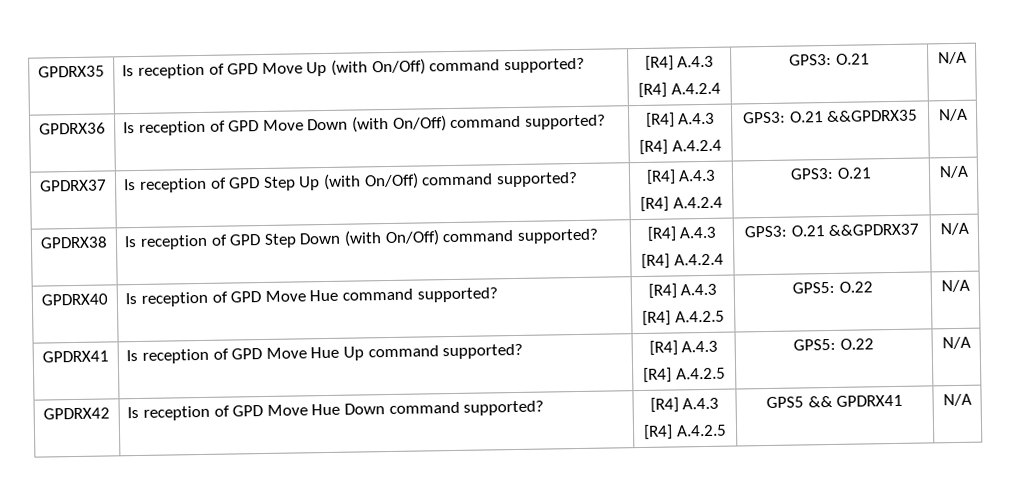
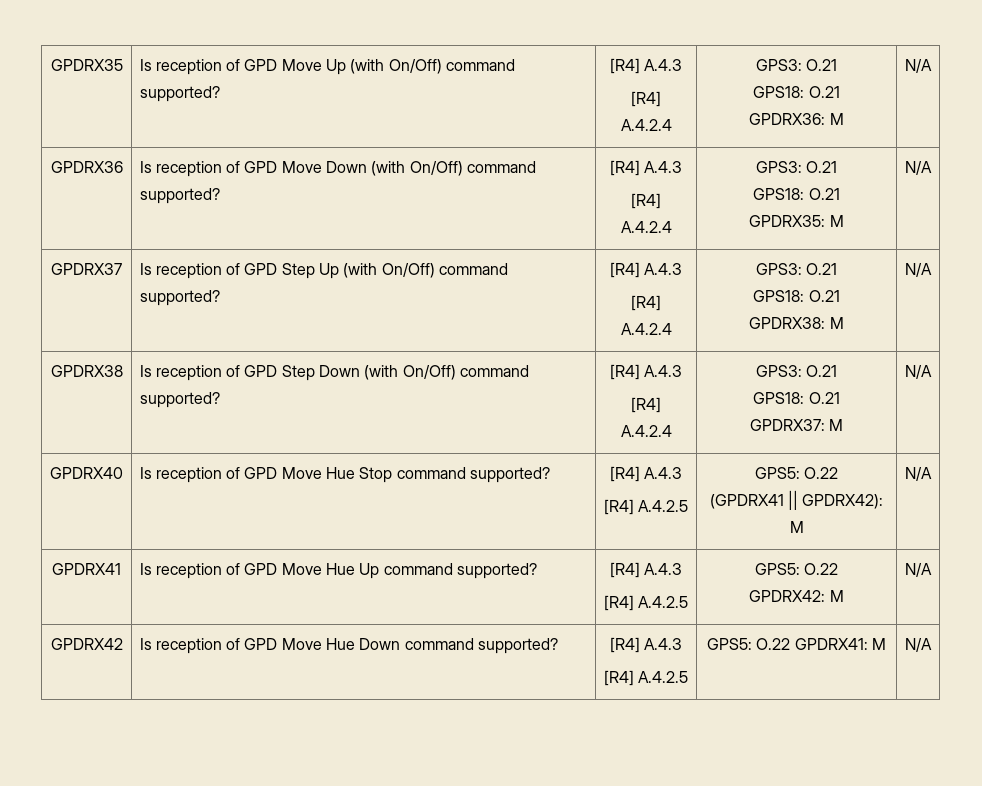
(870, 59) none -> [753,86,840,98] [749,113,844,125] // GPS18: O.21 // GPDRX36: M
[826,109,919,123] &&GPDRX35 -> [753,188,840,200] [749,215,844,227] // GPS18: O.21 // GPDRX35: M
(872, 173) none -> [753,290,840,302] [749,317,844,329] // GPS18: O.21 // GPDRX38: M
[828,223,920,237] &&GPDRX37 -> [753,392,840,404] [749,419,844,431] // GPS18: O.21 // GPDRX37: M
[341,287,498,303] [647,283,718,299] [642,310,725,326] [792,281,873,294] command supported? | [R4] A.4.3 // [R4] A.4.2.5 | GPS5: O.22 -> [359,467,551,483] [609,466,683,482] [603,499,689,515] [754,467,839,479] [709,490,884,510] [789,521,804,533] Stop command supported? | [R4] A.4.3 // [R4] A.4.2.5 | GPS5: O.22 // (GPDRX41 || GPDRX42): M
(874, 344) none -> [749,590,844,602] // GPDRX42: M
[765,394,904,409] GPS5 && GPDRX41 -> [707,638,886,650] GPS5: O.22 GPDRX41: M

